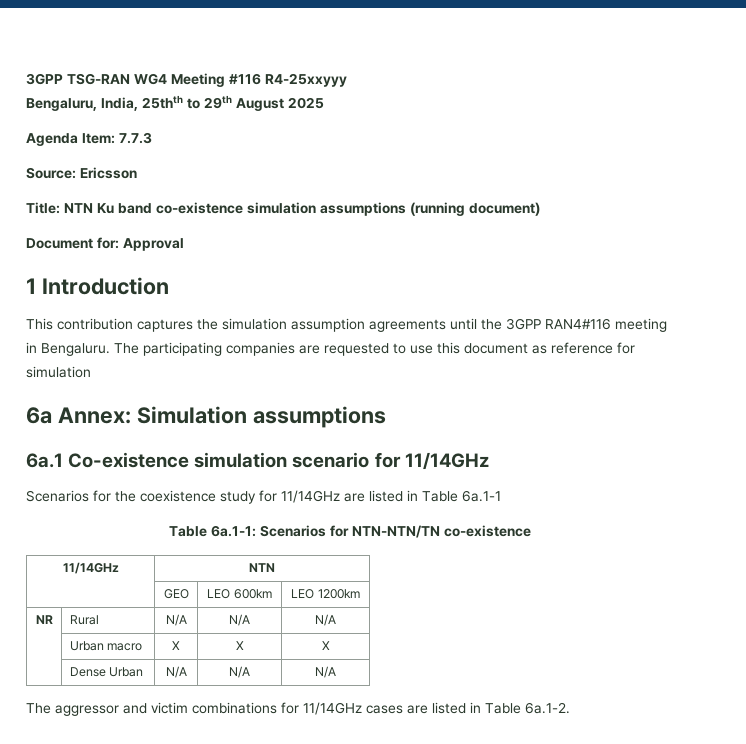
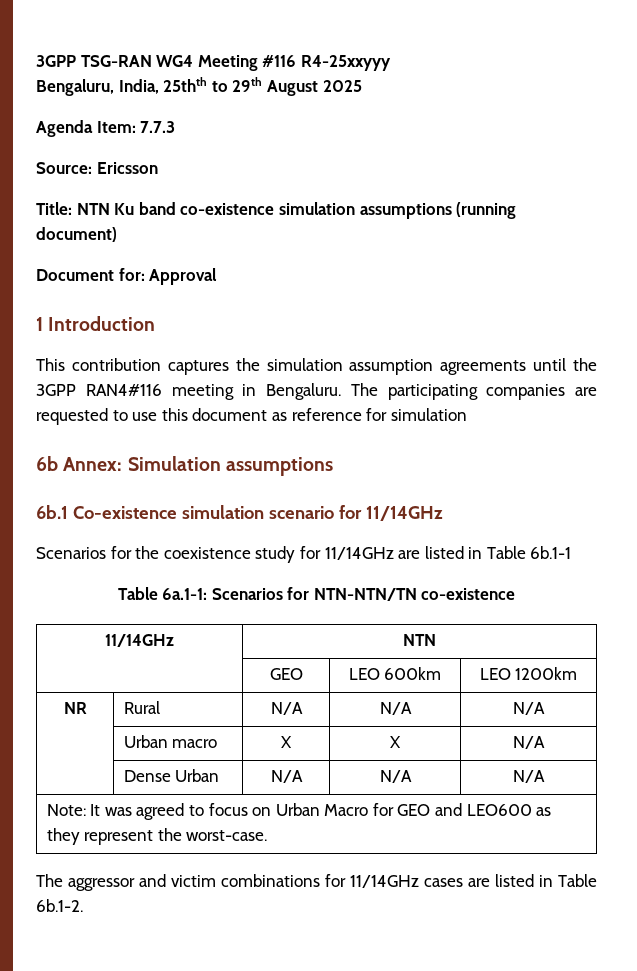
[26,407,52,424] 6a -> [36,456,58,471] 6b
[26,453,63,468] 6a.1 -> [36,505,68,519] 6b.1
[462,490,501,502] 6a.1-1 -> [530,546,572,559] 6b.1-1
[321,641,330,650] X -> [513,736,546,749] N/A
(336, 672) none -> [46,803,552,820] [46,828,268,845] // Note: It was agreed to focus on Urban Macro for GEO and LEO600 as they represent the worst-case.
[525,702,570,714] 6a.1-2. -> [36,899,83,912] 6b.1-2.

